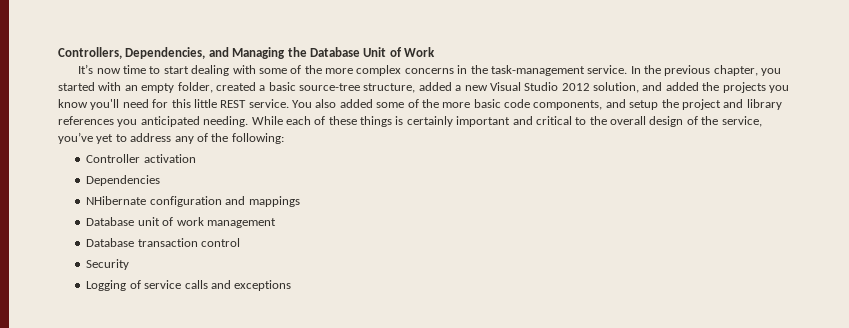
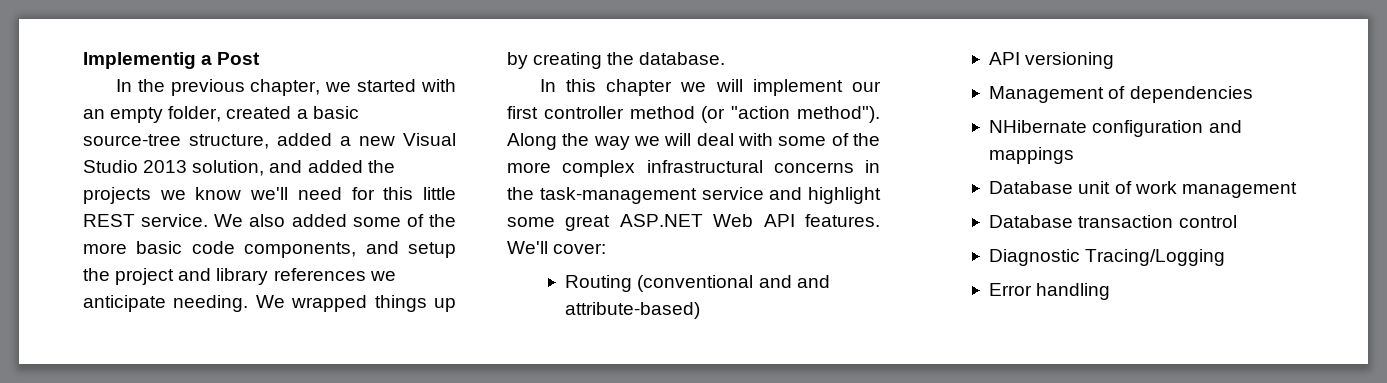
[58,47,435,59] [78,64,628,76] Controllers, Dependencies, and Managing the Database Unit of Work // It’s now time to start dealing with some of the more complex concerns in the task-management service. -> [83,52,261,69] Implementig a Post //
[761,68,782,76] you -> [325,82,352,92] we
[561,83,590,91] 2012 -> [143,160,188,173] 2013
[768,85,789,93] [58,99,120,110] you know you'll -> [159,187,289,200] we know we'll
[292,100,312,108] You -> [214,214,244,227] We
[117,116,762,127] [58,132,284,144] [86,154,196,163] [86,175,161,186] you anticipated needing. While each of these things is certainly important and critical to the overall design of the service, you’ve yet to address any of the following: // Controller activation // Dependencies -> [369,271,396,281] [83,295,456,312] [507,52,726,69] [539,79,881,96] [507,106,880,123] [507,133,880,150] [507,160,880,177] [507,187,881,204] [507,214,880,231] [507,241,607,254] [565,275,830,292] [565,302,701,319] [989,52,1115,69] [989,86,1253,103] we anticipate needing. We wrapped things up by creating the database. // In this chapter we will implement our first controller method (or "action method"). Along the way we will deal with some of the more complex infrastructural concerns in the task-management service and highlight some great ASP.NET Web API features. We'll cover: // Routing (conventional and and attribute-based) // API versioning // Management of dependencies
[86,259,130,270] [86,280,292,291] Security // Logging of service calls and exceptions -> [989,249,1226,266] [989,283,1111,300] Diagnostic Tracing/Logging // Error handling

